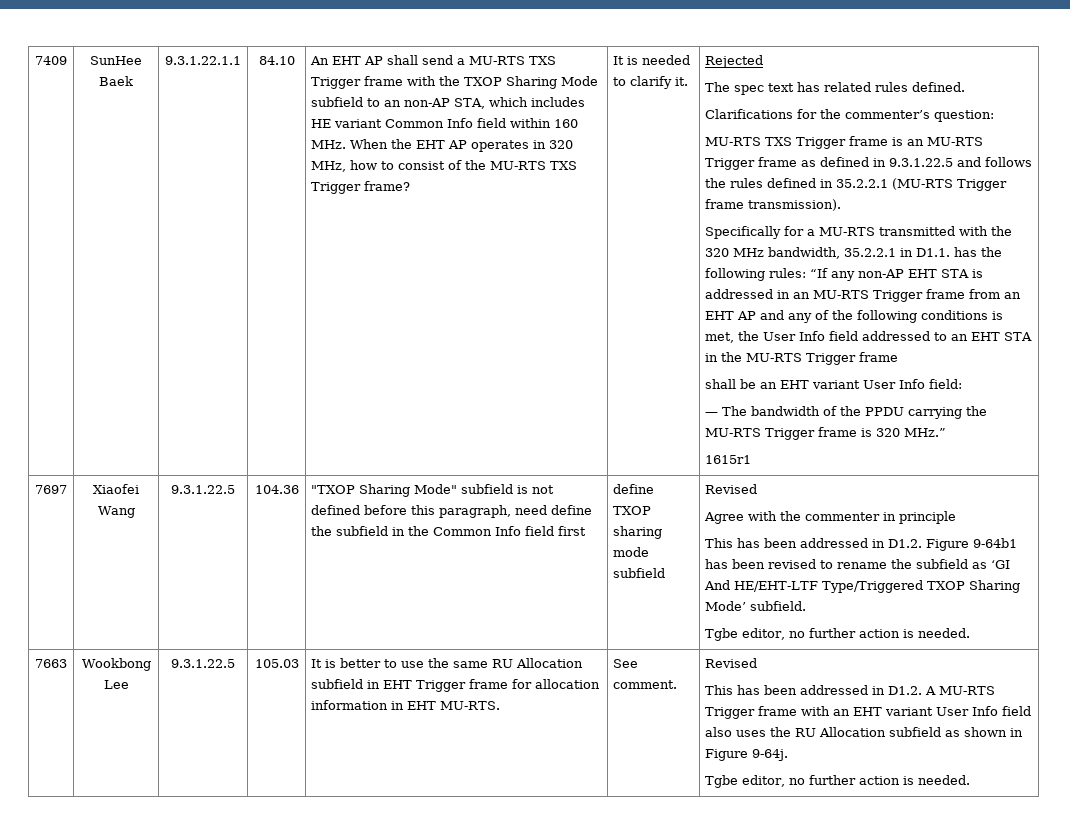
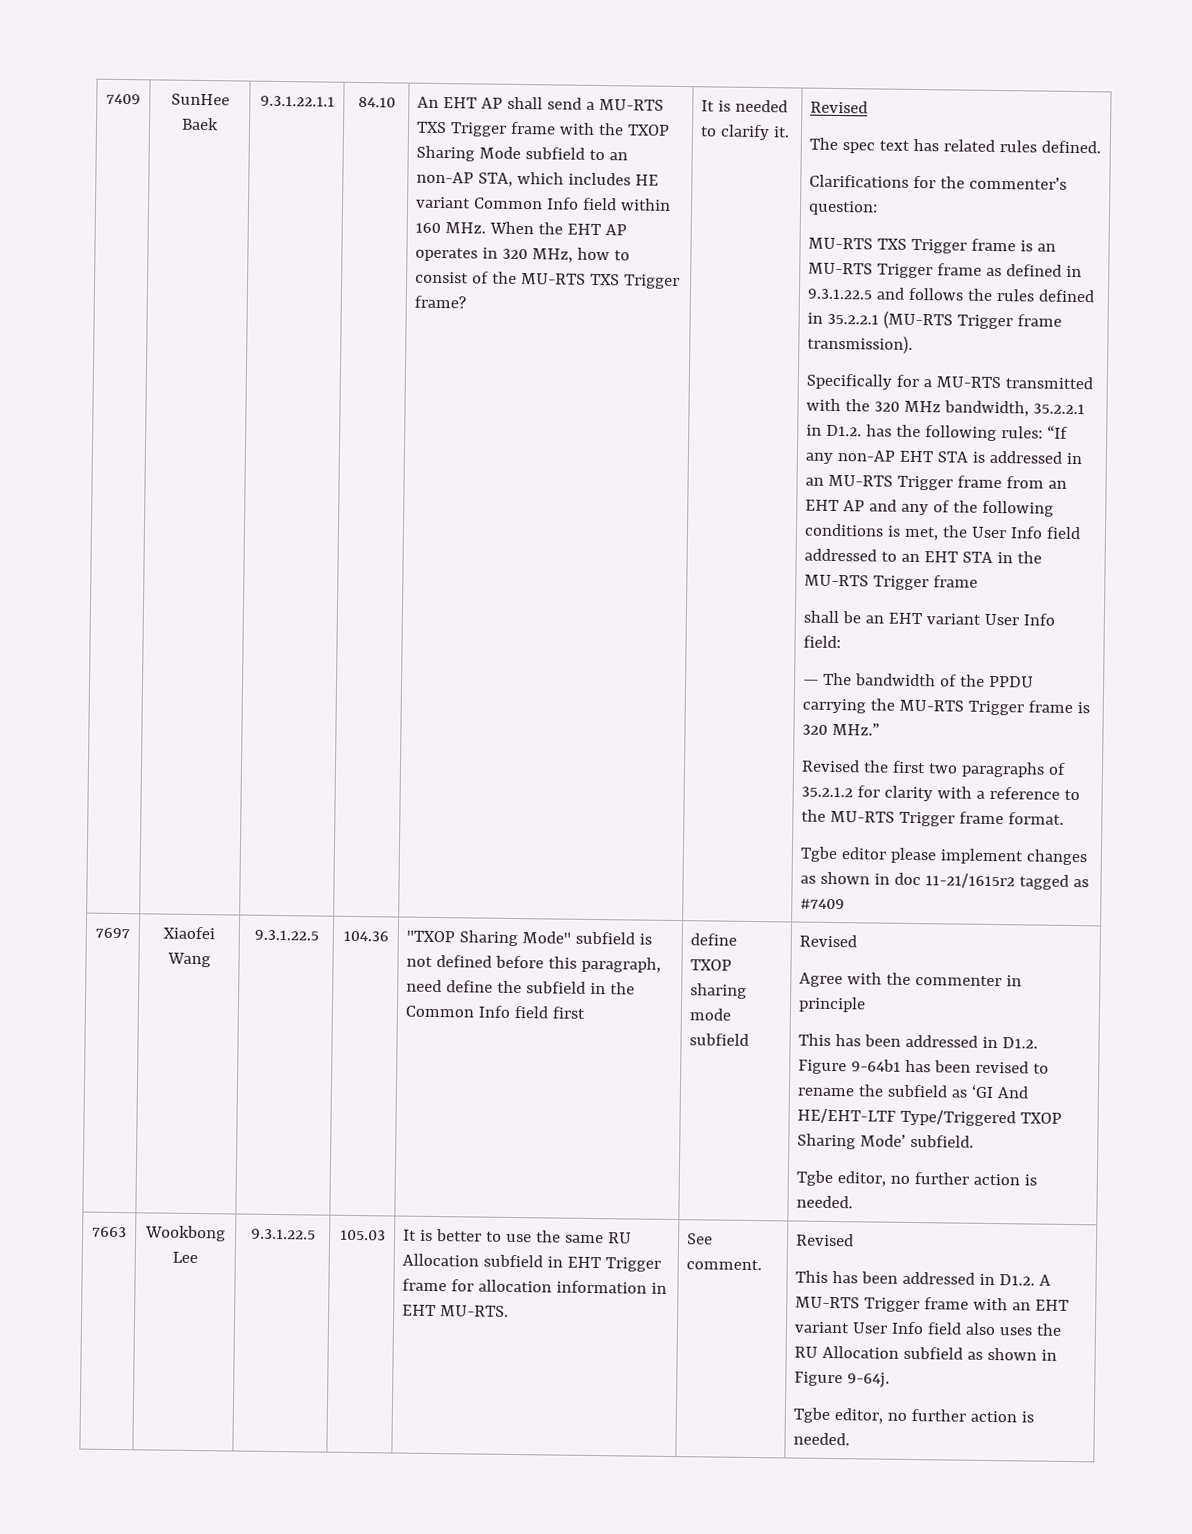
[705,55,764,68] Rejected -> [810,100,869,114] Revised
[916,248,951,257] D1.1. -> [826,424,863,437] D1.2.
[705,455,752,464] 1615r1 -> [801,759,1067,778] [801,785,1081,802] [801,809,1065,827] [800,846,1088,866] [800,871,1090,890] [800,898,846,910] Revised the first two paragraphs of 35.2.1.2 for clarity with a reference to the MU-RTS Trigger frame format. // Tgbe editor please implement changes as shown in doc 11-21/1615r2 tagged as #7409

